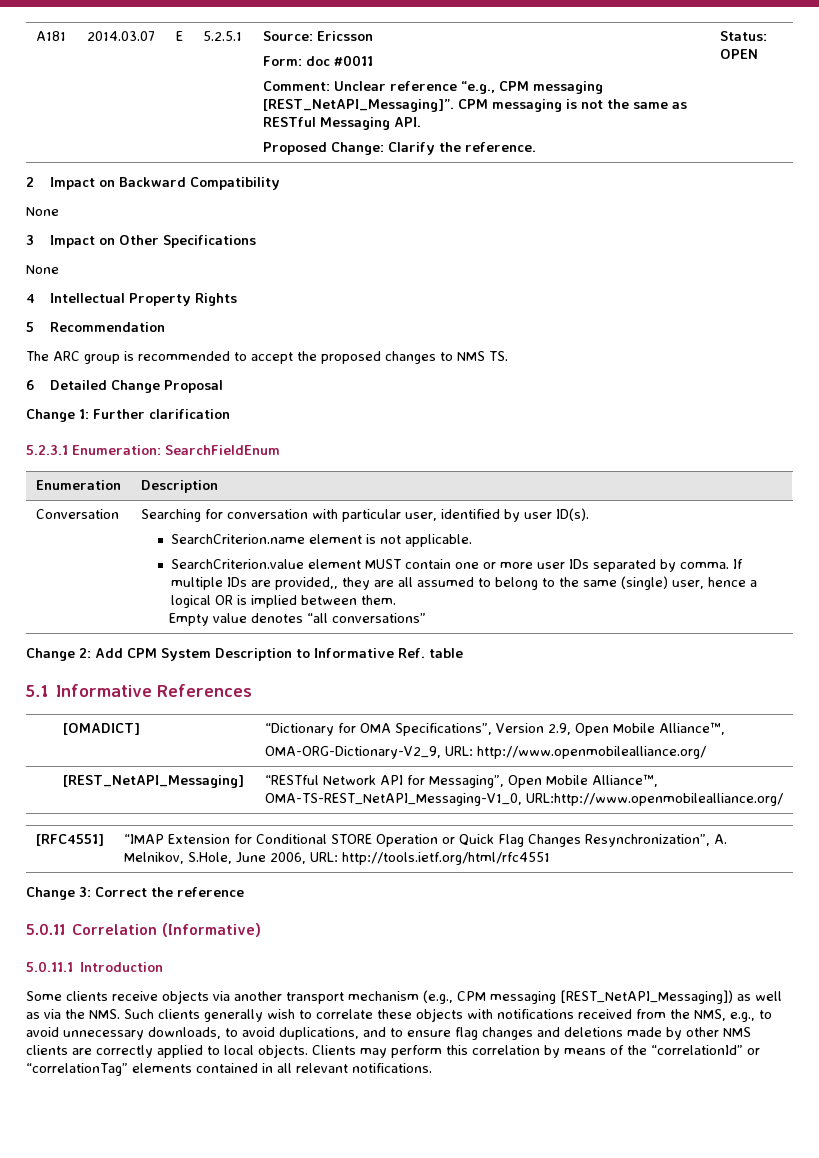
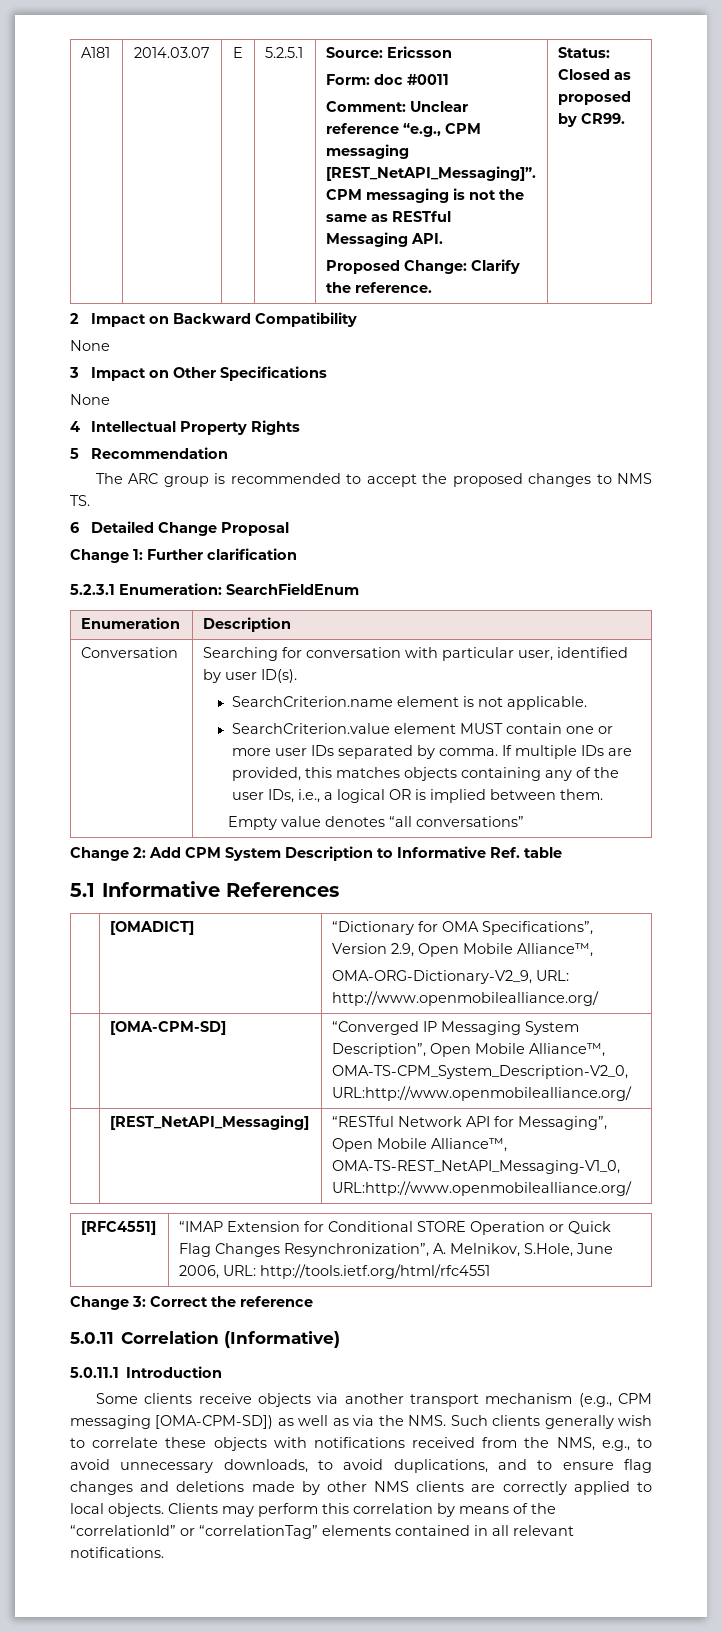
[719,49,758,59] OPEN -> [558,69,632,80] [558,91,632,105] [558,113,626,127] Closed as proposed by CR99.
[275,576,747,590] provided,, they are all assumed to belong to the same (single) user, hence -> [231,767,619,781] [231,789,320,803] provided, this matches objects containing any of the user IDs, i.e.,
(706, 752) none -> [110,1021,227,1035] [332,1021,580,1035] [332,1043,606,1057] [332,1065,629,1079] [332,1086,633,1101] // | [OMA-CPM-SD] | “Converged IP Messaging System Description”, Open Mobile Alliance™, OMA-TS-CPM_System_Description-V2_0, URL:http://www.openmobilealliance.org/
[560,990,733,1004] [REST_NetAPI_Messaging]) -> [155,1415,274,1429] [OMA-CPM-SD])

